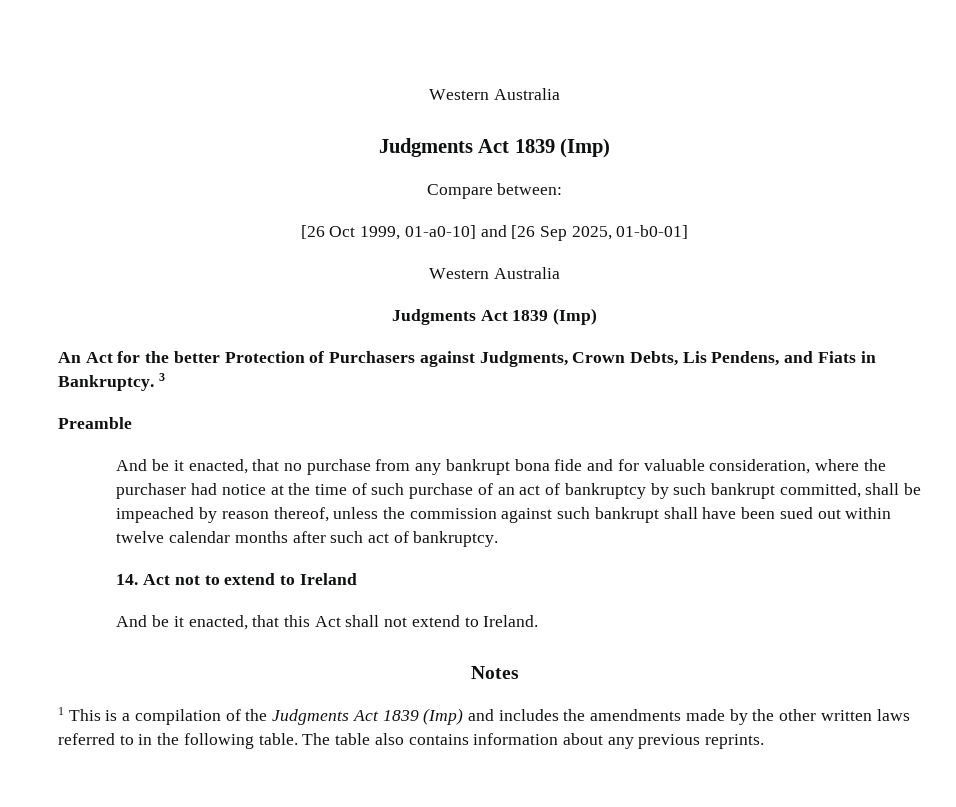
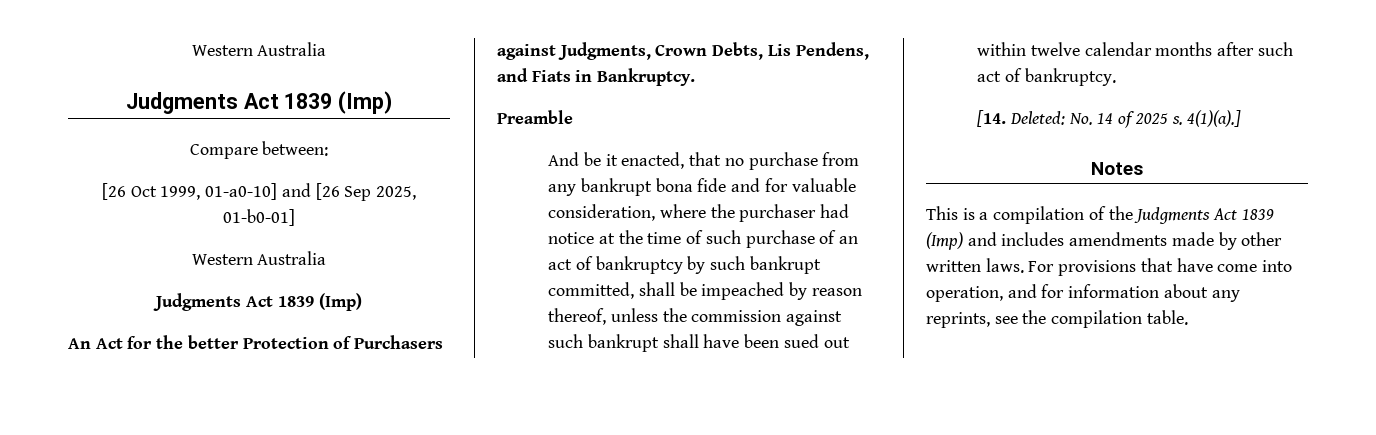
[158,373,165,381] 3 -> (696, 77) none
[116,573,357,585] [116,615,539,630] 14. Act not to extend to Ireland // And be it enacted, that this Act shall not extend to Ireland. -> [977,110,1242,128] [14. Deleted: No. 14 of 2025 s. 4(1)(a).]
[58,707,64,715] 1 -> (1143, 168) none
[563,709,586,721] the -> (1065, 239) none
[752,709,775,721] the -> (1237, 241) none
[876,709,910,721] [58,733,765,749] laws referred to in the following table. The table also contains information about any previous reprints. -> [985,258,1293,276] [926,284,1240,302] [926,310,1188,328] laws. For provisions that have come into operation, and for information about any reprints, see the compilation table.

